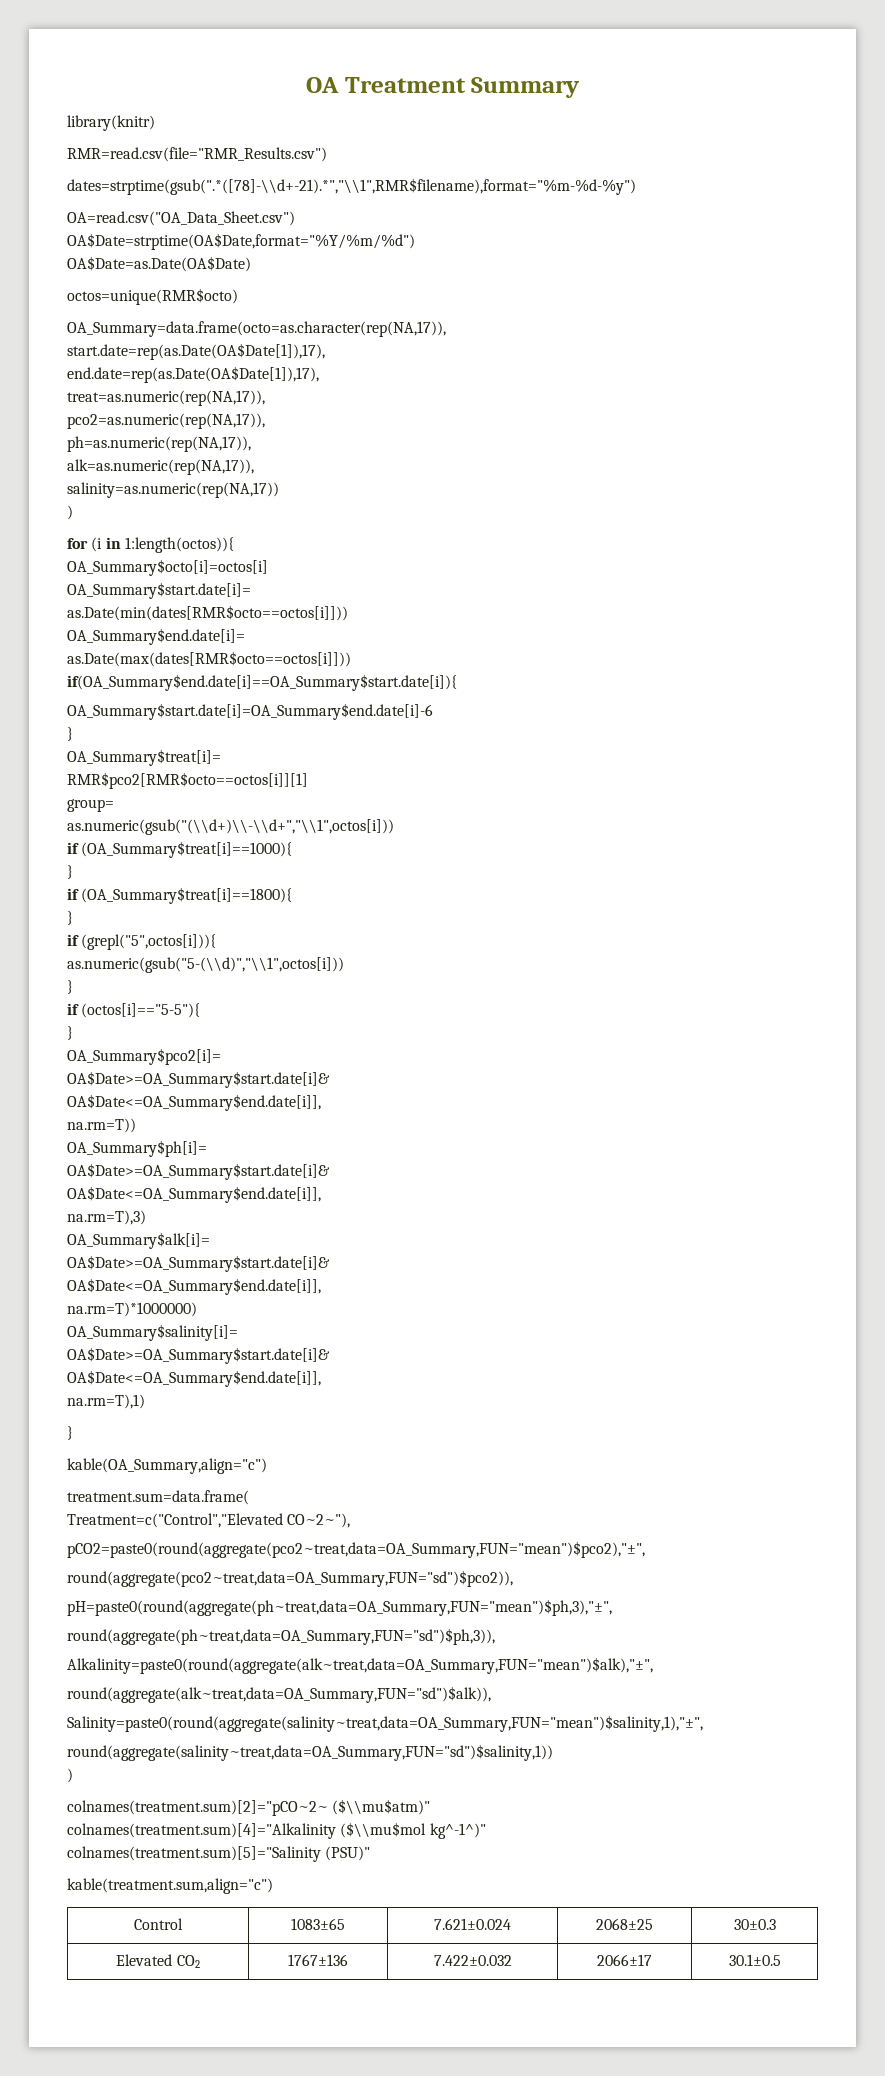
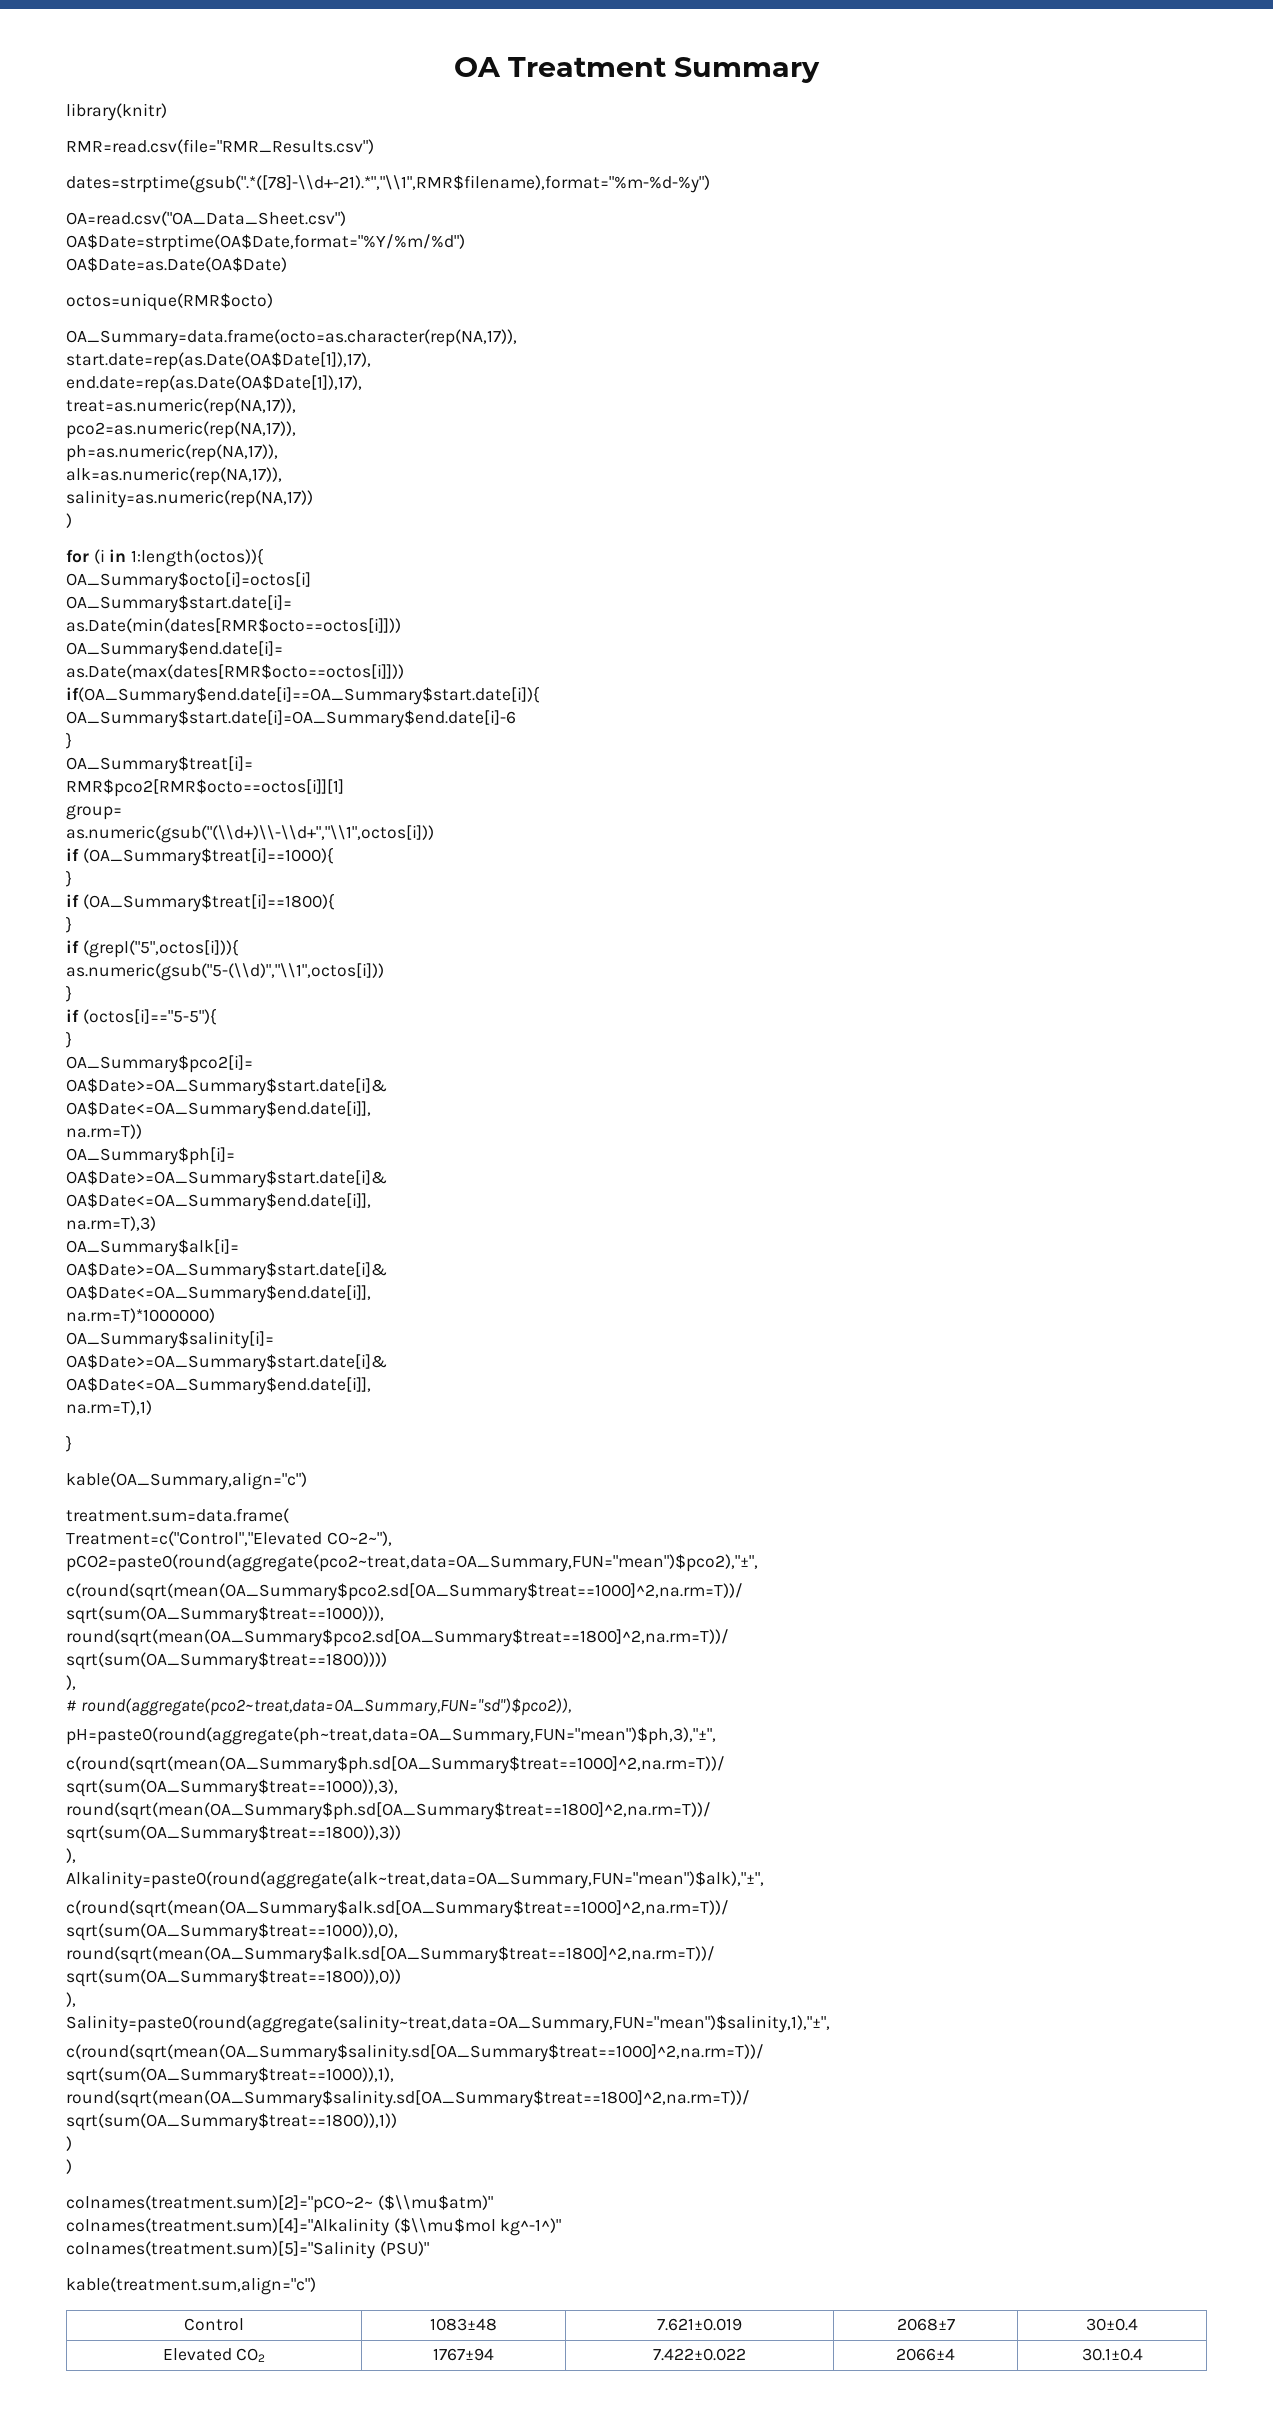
[67,1570,513,1587] [67,1599,612,1616] [67,1628,495,1645] [67,1657,653,1674] [67,1686,491,1703] [67,1715,703,1732] [67,1744,553,1761] round(aggregate(pco2~treat,data=OA_Summary,FUN="sd")$pco2)), // pH=paste0(round(aggregate(ph~treat,data=OA_Summary,FUN="mean")$ph,3),"±", // round(aggregate(ph~treat,data=OA_Summary,FUN="sd")$ph,3)), // Alkalinity=paste0(round(aggregate(alk~treat,data=OA_Summary,FUN="mean")$alk),"±", // round(aggregate(alk~treat,data=OA_Summary,FUN="sd")$alk)), // Salinity=paste0(round(aggregate(salinity~treat,data=OA_Summary,FUN="mean")$salinity,1),"±", // round(aggregate(salinity~treat,data=OA_Summary,FUN="sd")$salinity,1)) -> [66,1583,743,1601] [66,1606,384,1624] [66,1629,729,1647] [66,1652,387,1670] [66,1675,76,1690] [66,1698,571,1716] [66,1727,716,1745] [66,1756,725,1774] [66,1779,398,1797] [66,1802,711,1820] [66,1825,401,1843] [66,1848,76,1863] [66,1871,764,1889] [66,1900,729,1918] [66,1923,398,1941] [66,1946,715,1964] [66,1969,401,1987] [66,1992,76,2007] [66,2015,830,2033] [66,2044,764,2062] [66,2067,394,2085] [66,2090,750,2108] [66,2113,397,2131] [66,2136,72,2151] c(round(sqrt(mean(OA_Summary$pco2.sd[OA_Summary$treat==1000]^2,na.rm=T))/ // sqrt(sum(OA_Summary$treat==1000))), // round(sqrt(mean(OA_Summary$pco2.sd[OA_Summary$treat==1800]^2,na.rm=T))/ // sqrt(sum(OA_Summary$treat==1800)))) // ), // # round(aggregate(pco2~treat,data=OA_Summary,FUN="sd")$pco2)), // pH=paste0(round(aggregate(ph~treat,data=OA_Summary,FUN="mean")$ph,3),"±", // c(round(sqrt(mean(OA_Summary$ph.sd[OA_Summary$treat==1000]^2,na.rm=T))/ // sqrt(sum(OA_Summary$treat==1000)),3), // round(sqrt(mean(OA_Summary$ph.sd[OA_Summary$treat==1800]^2,na.rm=T))/ // sqrt(sum(OA_Summary$treat==1800)),3)) // ), // Alkalinity=paste0(round(aggregate(alk~treat,data=OA_Summary,FUN="mean")$alk),"±", // c(round(sqrt(mean(OA_Summary$alk.sd[OA_Summary$treat==1000]^2,na.rm=T))/ // sqrt(sum(OA_Summary$treat==1000)),0), // round(sqrt(mean(OA_Summary$alk.sd[OA_Summary$treat==1800]^2,na.rm=T))/ // sqrt(sum(OA_Summary$treat==1800)),0)) // ), // Salinity=paste0(round(aggregate(salinity~treat,data=OA_Summary,FUN="mean")$salinity,1),"±", // c(round(sqrt(mean(OA_Summary$salinity.sd[OA_Summary$treat==1000]^2,na.rm=T))/ // sqrt(sum(OA_Summary$treat==1000)),1), // round(sqrt(mean(OA_Summary$salinity.sd[OA_Summary$treat==1800]^2,na.rm=T))/ // sqrt(sum(OA_Summary$treat==1800)),1)) // )
[291,1918,345,1930] [434,1918,511,1930] [596,1918,653,1930] [733,1919,776,1930] [116,1954,200,1968] [288,1954,348,1966] [433,1955,512,1966] [597,1954,652,1966] [728,1954,781,1966] 1083±65 | 7.621±0.024 | 2068±25 | 30±0.3 // Elevated CO2 | 1767±136 | 7.422±0.032 | 2066±17 | 30.1±0.5 -> [430,2318,497,2331] [657,2318,742,2331] [896,2318,955,2331] [1086,2318,1138,2331] [162,2348,266,2362] [433,2348,494,2361] [653,2348,746,2361] [896,2348,955,2361] [1081,2348,1143,2361] 1083±48 | 7.621±0.019 | 2068±7 | 30±0.4 // Elevated CO2 | 1767±94 | 7.422±0.022 | 2066±4 | 30.1±0.4

